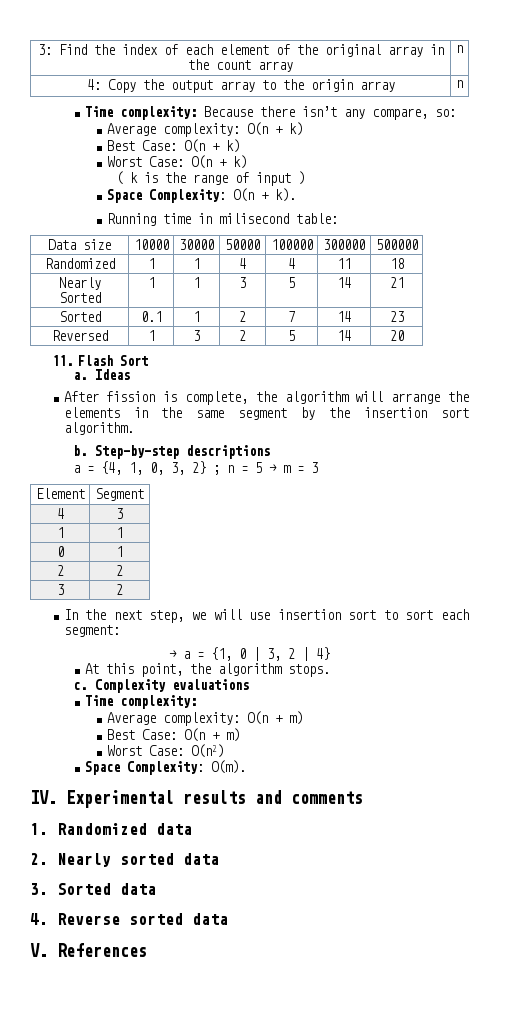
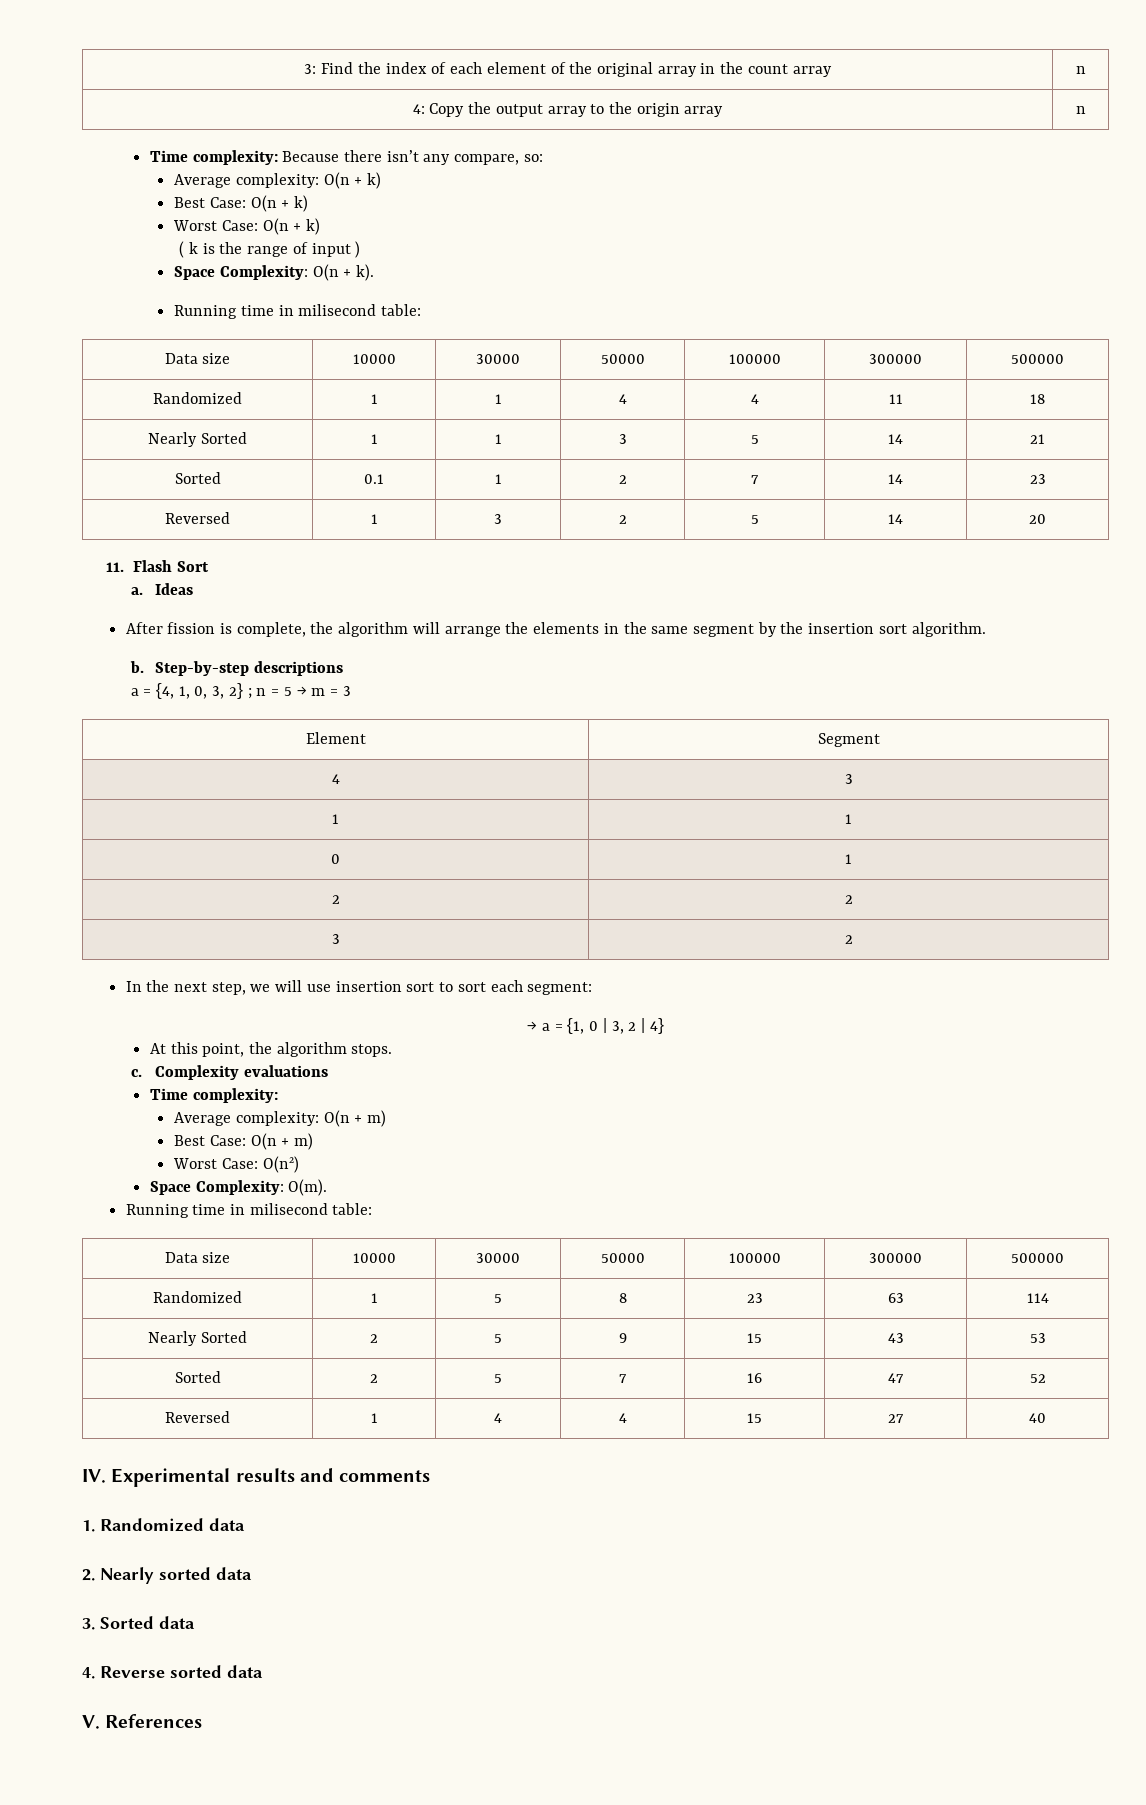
(247, 767) none -> [125,1203,373,1218] [164,1252,231,1263] [352,1253,396,1263] [476,1253,520,1263] [600,1253,645,1263] [728,1253,781,1263] [869,1253,922,1263] [1011,1253,1064,1263] [153,1291,242,1303] [370,1293,378,1303] [494,1294,502,1303] [618,1293,627,1303] [746,1293,763,1303] [887,1293,904,1303] [1026,1293,1049,1303] [148,1331,247,1346] [370,1334,378,1343] [494,1334,502,1343] [618,1333,627,1343] [747,1333,762,1343] [887,1333,904,1343] [1029,1333,1046,1343] [174,1371,221,1383] [370,1374,378,1383] [494,1374,502,1383] [619,1374,627,1383] [747,1373,762,1383] [888,1373,904,1383] [1029,1374,1046,1383] [165,1411,230,1423] [370,1413,378,1423] [494,1413,502,1423] [618,1413,627,1423] [747,1413,762,1423] [888,1414,904,1423] [1029,1413,1046,1423] // Running time in milisecond table: // Data size | 10000 | 30000 | 50000 | 100000 | 300000 | 500000 // Randomized | 1 | 5 | 8 | 23 | 63 | 114 // Nearly Sorted | 2 | 5 | 9 | 15 | 43 | 53 // Sorted | 2 | 5 | 7 | 16 | 47 | 52 // Reversed | 1 | 4 | 4 | 15 | 27 | 40

